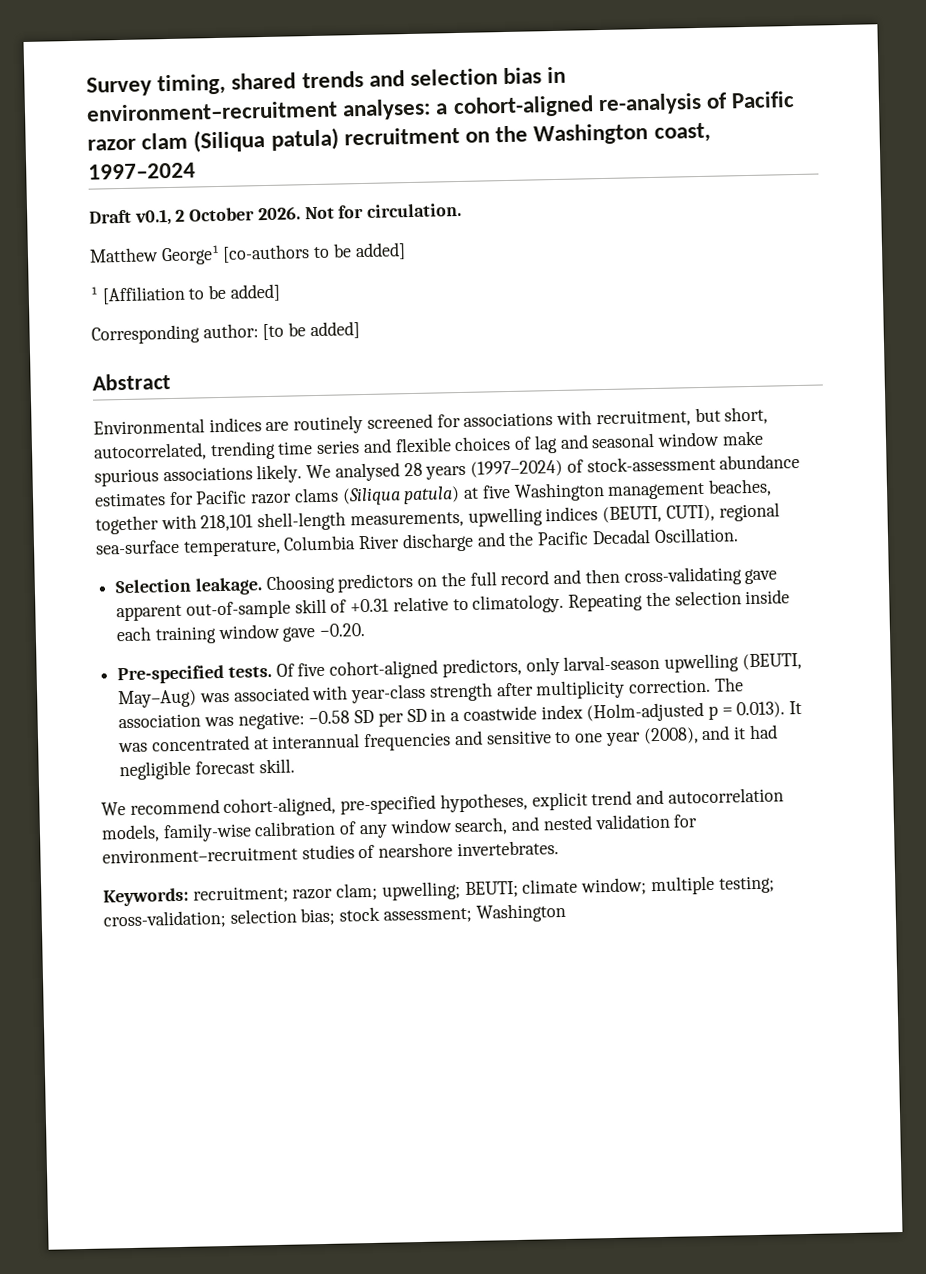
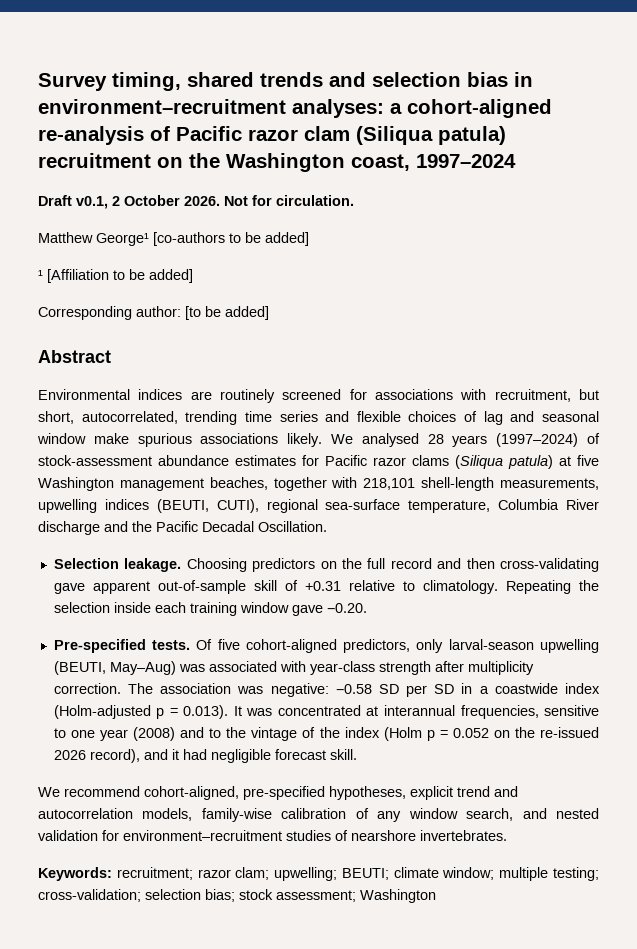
[363,730,483,752] frequencies and -> [460,705,539,719] frequencies,
[642,727,699,745] (2008), -> [133,727,599,741] [53,749,140,763] (2008) and to the vintage of the index (Holm p = 0.052 on the re-issued 2026 record),

